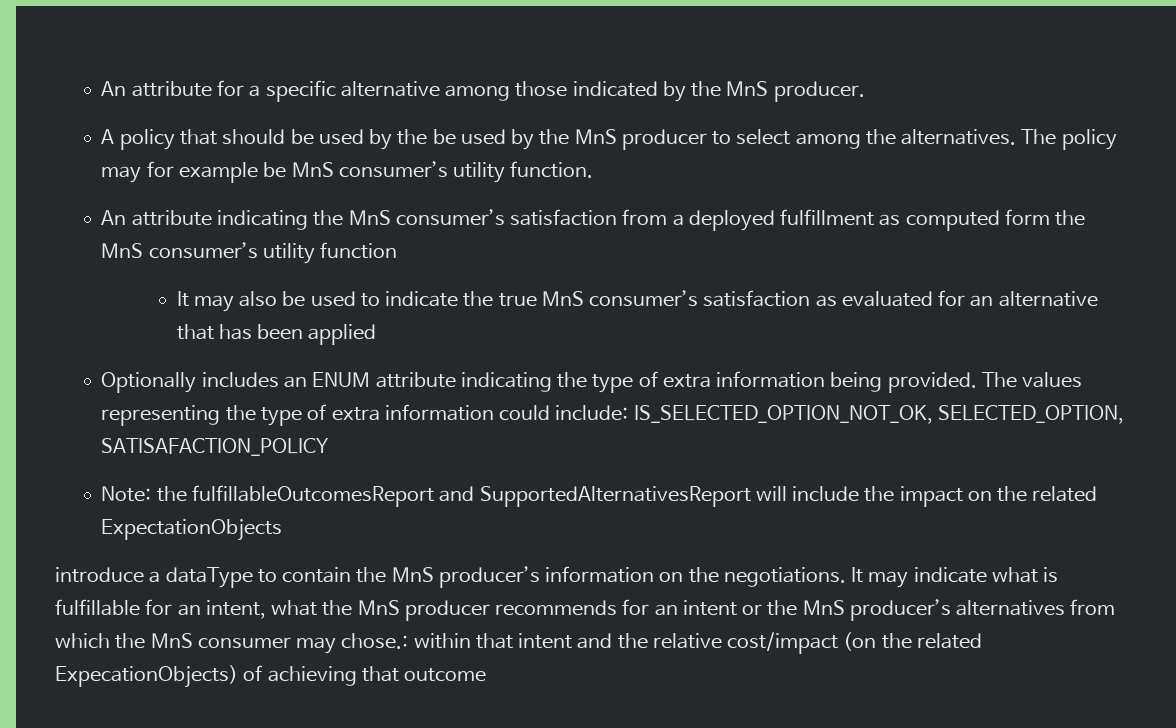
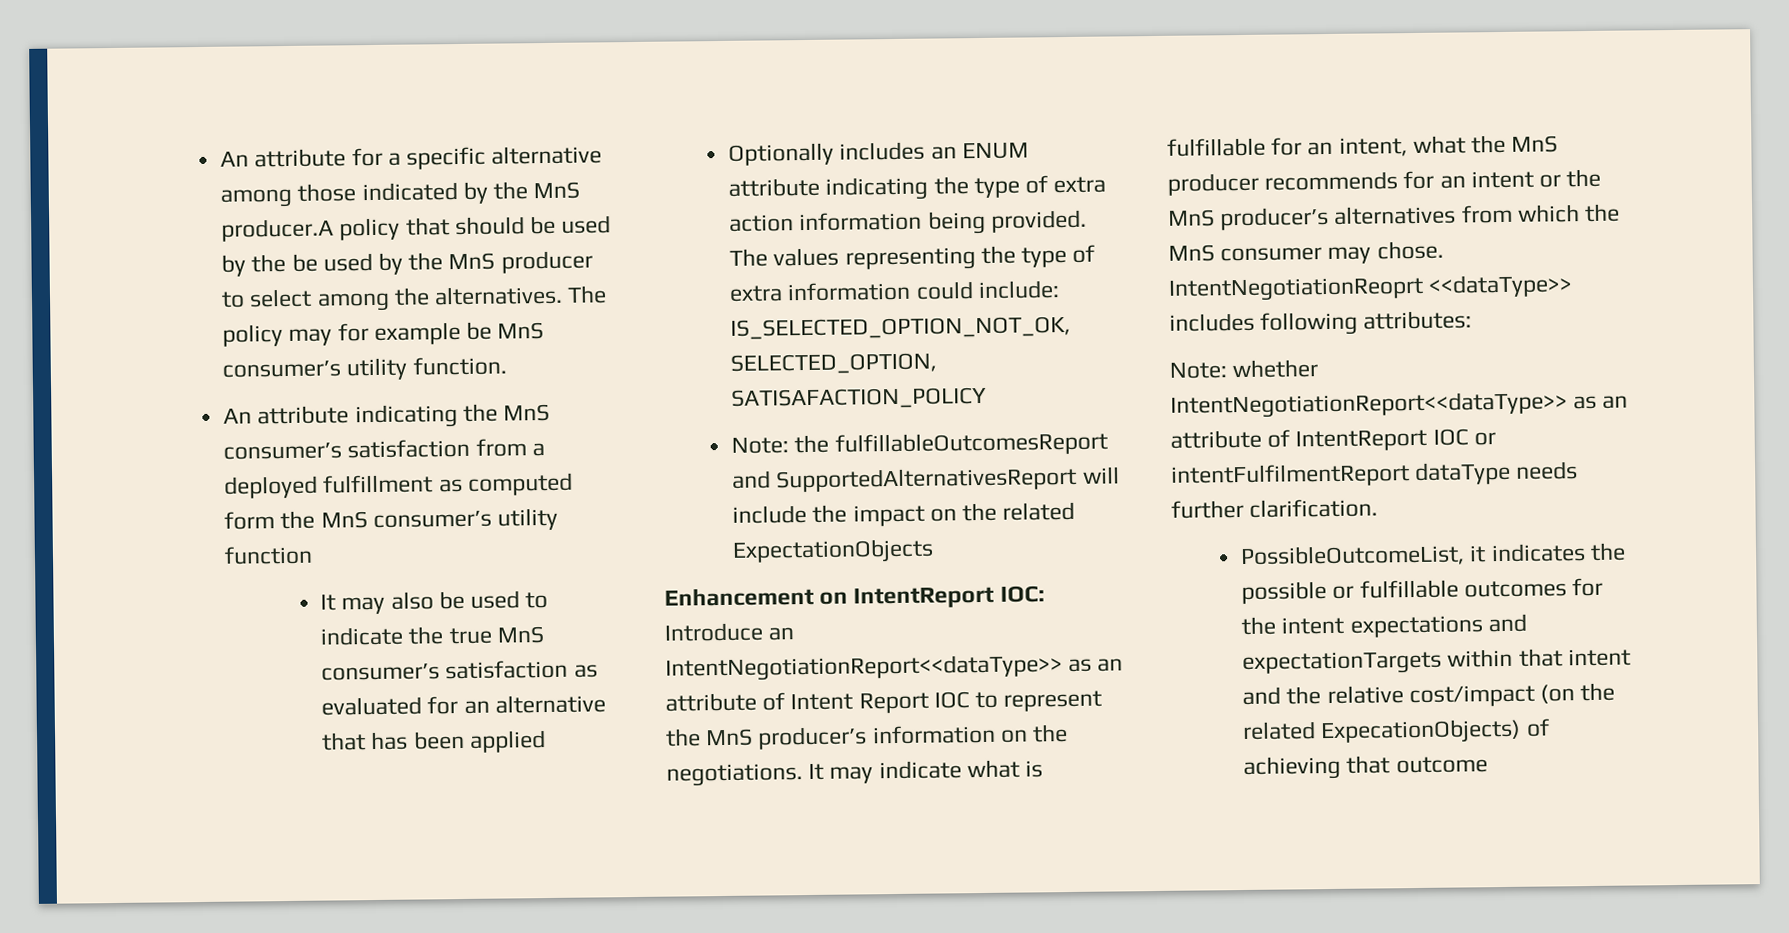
[773,81,865,102] [101,129,115,144] producer. // A -> [221,218,335,242] producer.A
(711, 381) none -> [729,214,795,232] action
[55,567,352,588] introduce a dataType to contain -> [664,585,1045,609] [664,622,795,642] [665,654,1124,682] [665,690,1103,714] Enhancement on IntentReport IOC: Introduce an IntentNegotiationReport<<dataType>> as an attribute of Intent Report IOC to represent
[341,633,409,649] chose.: -> [1376,240,1444,260] [1168,274,1574,302] [1169,310,1473,336] [1169,359,1319,379] [1170,391,1629,419] [1170,428,1496,452] [1171,461,1579,488] [1171,498,1379,519] [1240,542,1626,568] [1241,577,1603,605] [1241,613,1527,638] [1242,650,1443,676] chose. IntentNegotiationReoprt <<dataType>> includes following attributes: // Note: whether IntentNegotiationReport<<dataType>> as an attribute of IntentReport IOC or intentFulfilmentReport dataType needs further clarification. // PossibleOutcomeList, it indicates the possible or fulfillable outcomes for the intent expectations and expectationTargets

